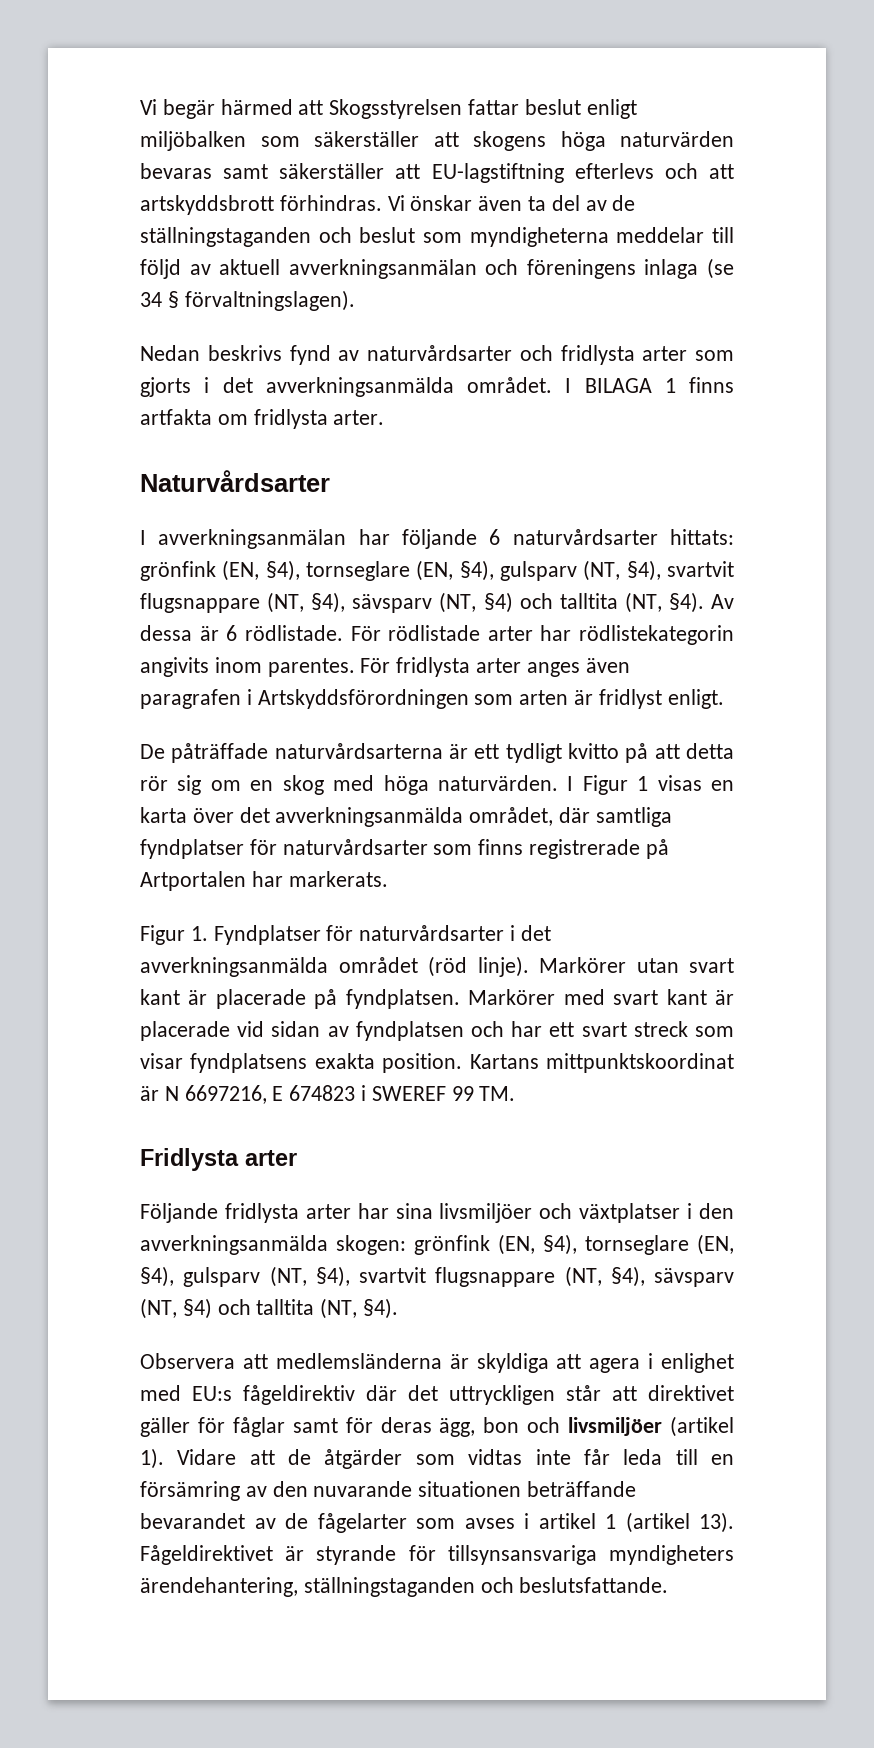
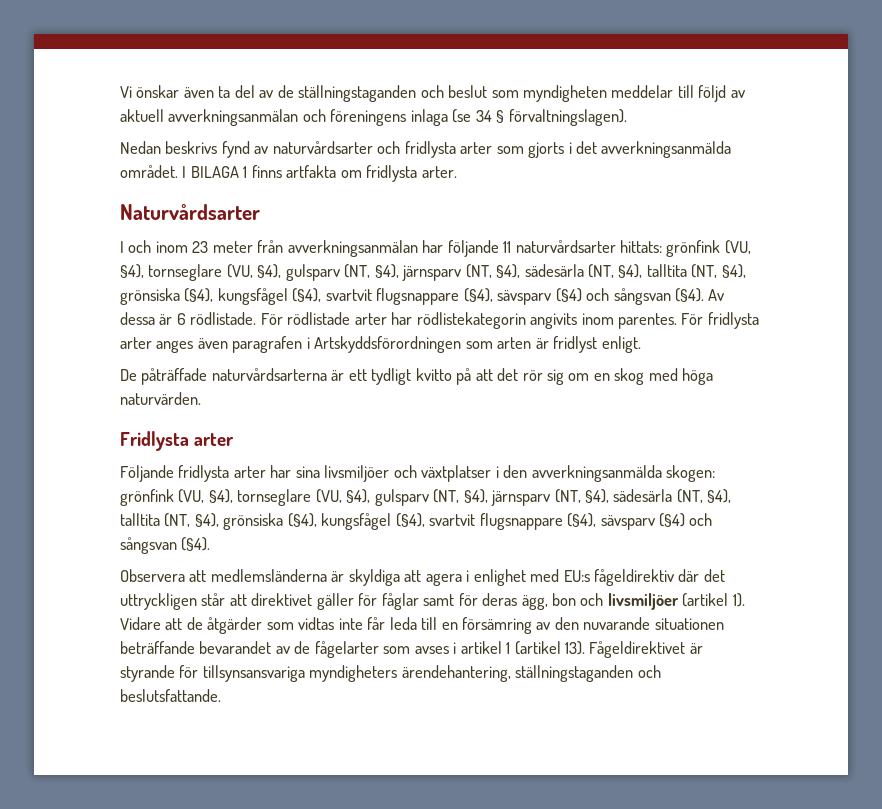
[140,99,637,119] [140,131,734,151] [140,163,734,183] [140,195,405,215] Vi begär härmed att Skogsstyrelsen fattar beslut enligt miljöbalken som säkerställer att skogens höga naturvärden bevaras samt säkerställer att EU-lagstiftning efterlevs och att artskyddsbrott förhindras. Vi -> [120,86,132,98] Vi
[469,227,609,247] myndigheterna -> [523,85,608,102] myndigheten
(146, 537) none -> [128,240,284,253] och inom 23 meter från
[489,529,501,545] 6 -> [503,241,512,253] 11
[222,560,734,581] [140,592,704,613] (EN, §4), tornseglare (EN, §4), gulsparv (NT, §4), svartvit flugsnappare (NT, §4), sävsparv (NT, §4) och talltita (NT, §4). -> [724,240,751,254] [120,264,746,281] [120,288,705,305] (VU, §4), tornseglare (VU, §4), gulsparv (NT, §4), järnsparv (NT, §4), sädesärla (NT, §4), talltita (NT, §4), grönsiska (§4), kungsfågel (§4), svartvit flugsnappare (§4), sävsparv (§4) och sångsvan (§4).
[686,743,734,759] detta -> [497,368,519,381] det
[567,775,734,795] [140,807,672,827] [140,839,669,859] [140,871,388,891] [140,925,551,945] [140,956,734,977] [140,989,735,1009] [140,1021,734,1041] [140,1053,734,1073] [140,1085,516,1104] I Figur 1 visas en karta över det avverkningsanmälda området, där samtliga fyndplatser för naturvårdsarter som finns registrerade på Artportalen har markerats. // Figur 1. Fyndplatser för naturvårdsarter i det avverkningsanmälda området (röd linje). Markörer utan svart kant är placerade på fyndplatsen. Markörer med svart kant är placerade vid sidan av fyndplatsen och har ett svart streck som visar fyndplatsens exakta position. Kartans mittpunktskoordinat är N 6697216, E 674823 i SWEREF 99 TM. -> (201, 398) none
[498,1234,734,1255] [140,1266,734,1287] [140,1298,399,1319] (EN, §4), tornseglare (EN, §4), gulsparv (NT, §4), svartvit flugsnappare (NT, §4), sävsparv (NT, §4) och talltita (NT, §4). -> [178,489,732,506] [120,513,713,530] [120,537,211,554] (VU, §4), tornseglare (VU, §4), gulsparv (NT, §4), järnsparv (NT, §4), sädesärla (NT, §4), talltita (NT, §4), grönsiska (§4), kungsfågel (§4), svartvit flugsnappare (§4), sävsparv (§4) och sångsvan (§4).

